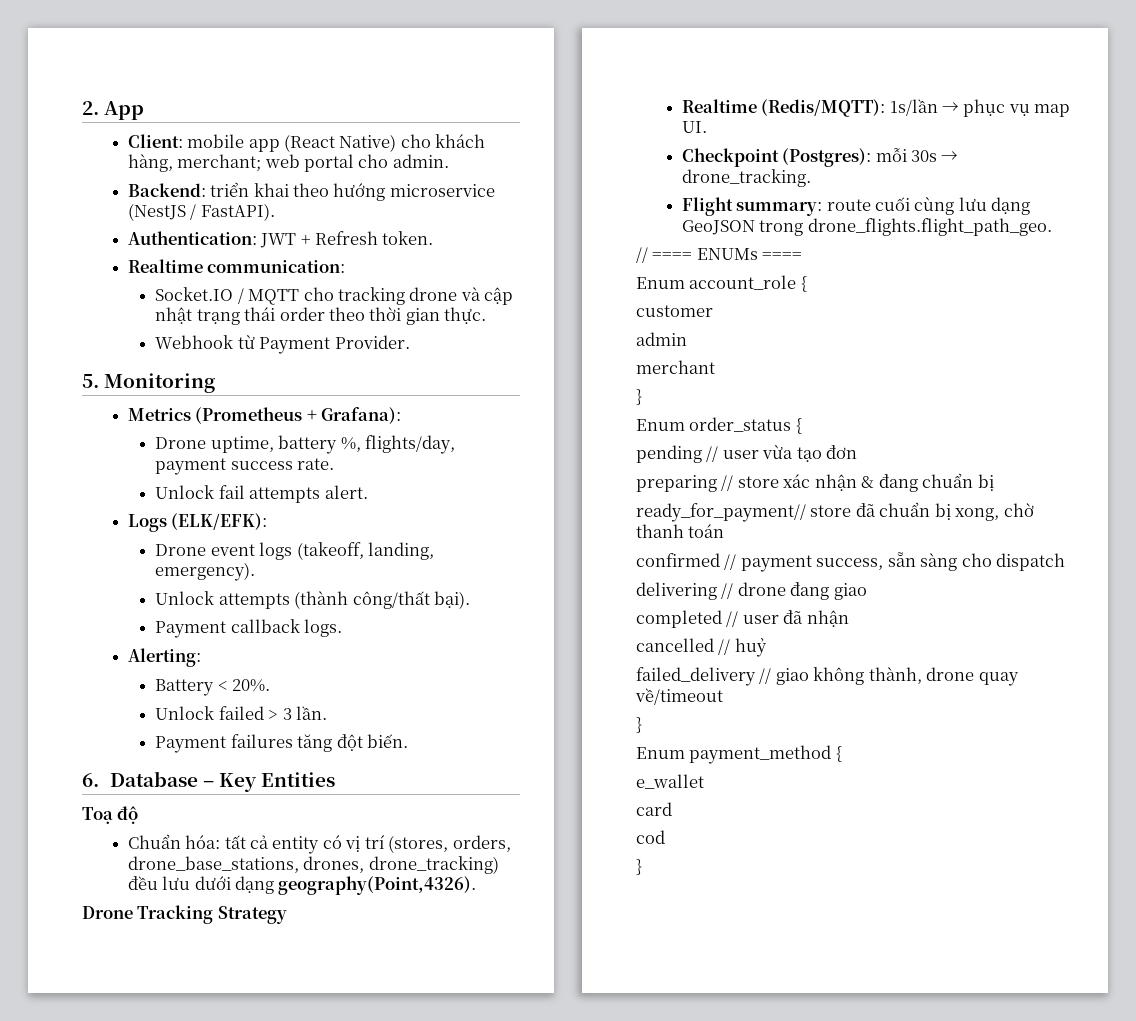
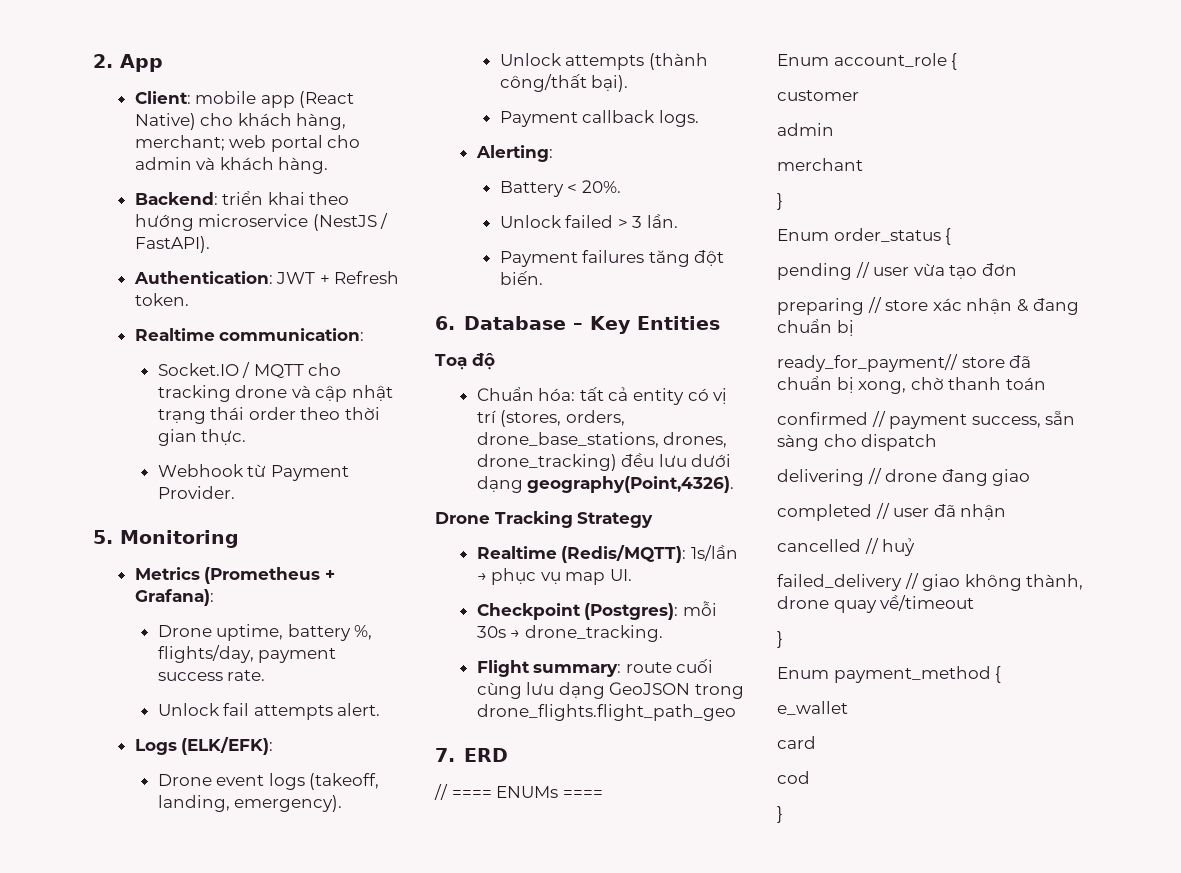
[392,154,449,168] admin. -> [134,157,329,174] admin và khách hàng.
[807,218,1052,236] drone_flights.flight_path_geo. -> [476,704,736,721] [435,748,508,762] drone_flights.flight_path_geo // 7. ERD

